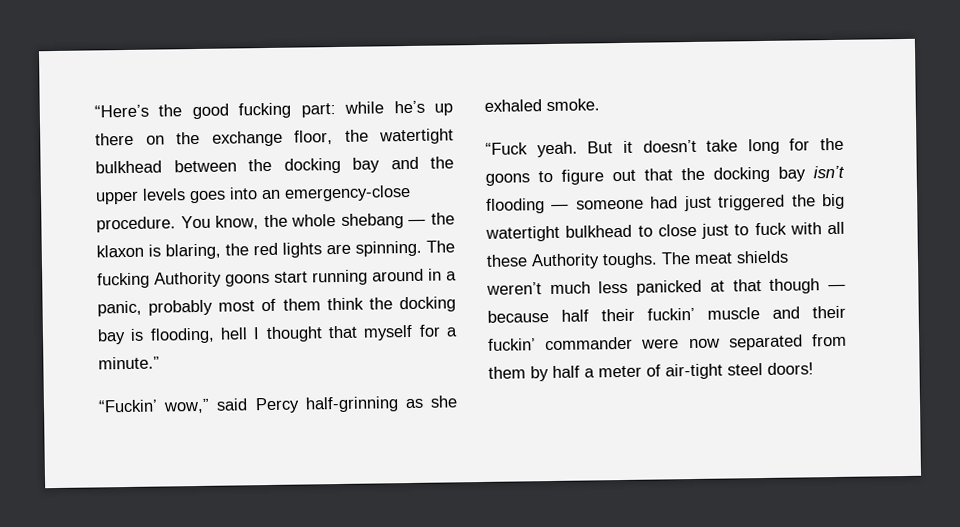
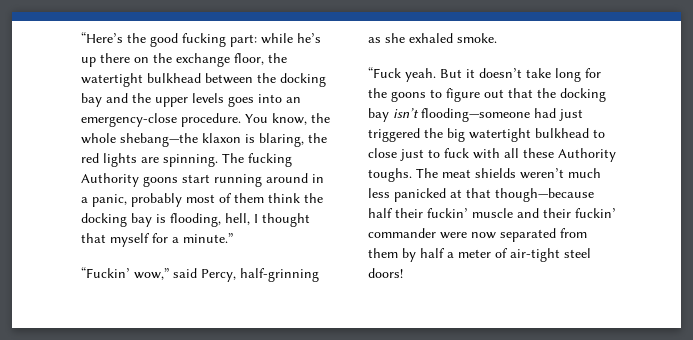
[340,212,455,229] shebang — the -> [120,133,198,147] shebang—the
[220,327,248,340] hell -> [225,213,250,225] hell,
[254,397,300,414] Percy -> [201,269,236,282] Percy,
[486,198,644,214] flooding — someone -> [421,108,530,122] flooding—someone
[769,278,846,294] [487,310,549,323] though — because -> [495,188,594,202] though—because

